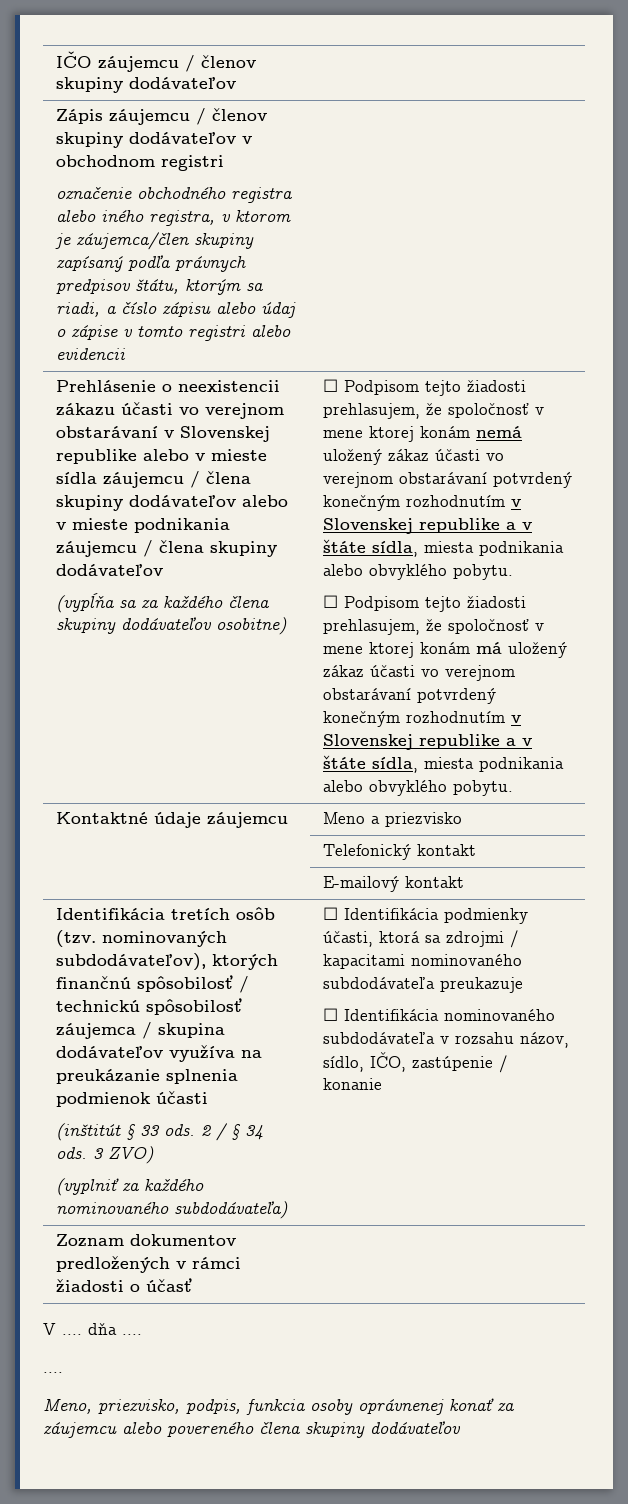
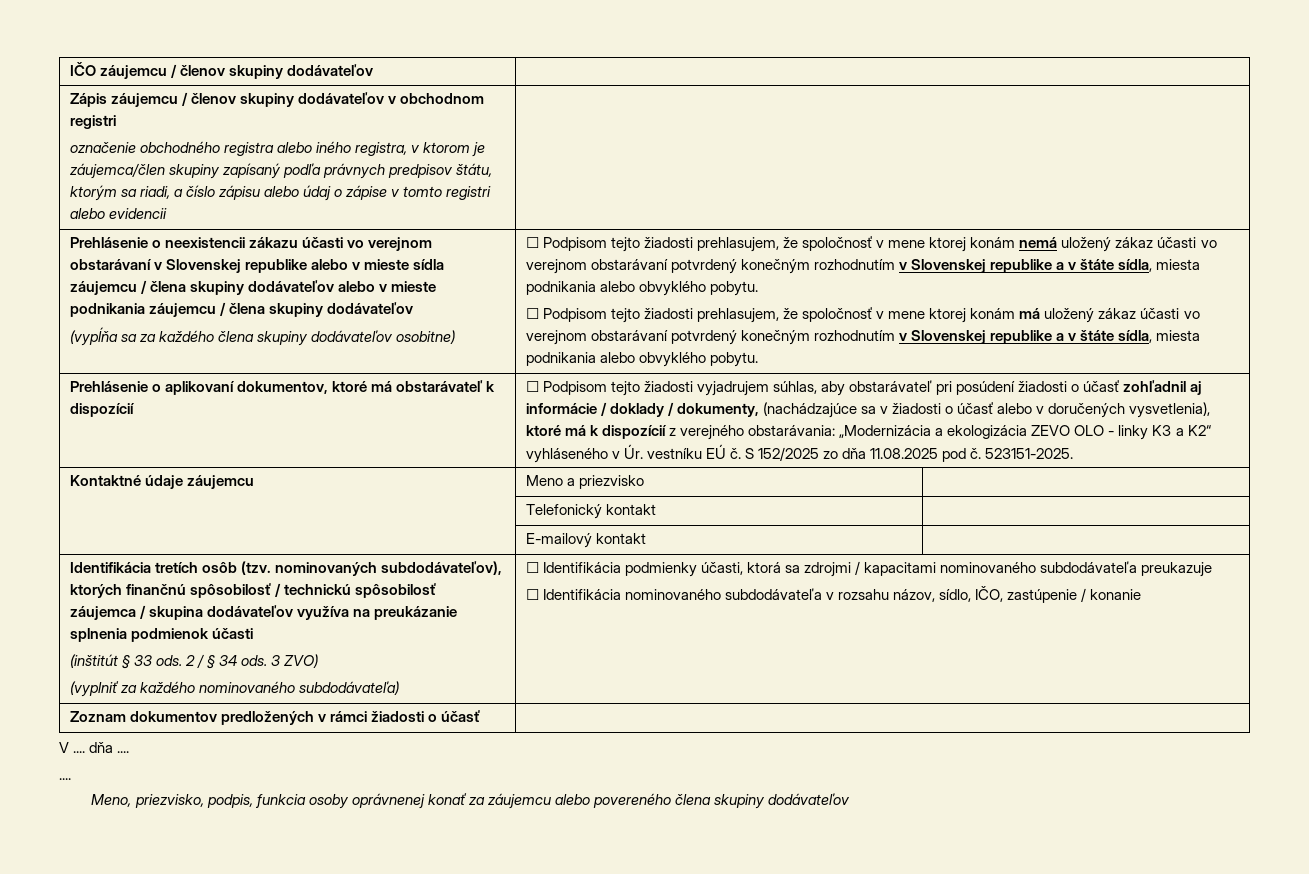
(513, 788) none -> [69,380,496,395] [69,403,135,417] [525,380,1203,396] [525,402,1211,418] [525,425,1211,440] [525,444,1074,463] // Prehlásenie o aplikovaní dokumentov, ktoré má obstarávateľ k dispozícií | ☐ Podpisom tejto žiadosti vyjadrujem súhlas, aby obstarávateľ pri posúdení žiadosti o účasť zohľadnil aj informácie / doklady / dokumenty, (nachádzajúce sa v žiadosti o účasť alebo v doručených vysvetlenia), ktoré má k dispozícií z verejného obstarávania: „Modernizácia a ekologizácia ZEVO OLO - linky K3 a K2“ vyhláseného v Úr. vestníku EÚ č. S 152/2025 zo dňa 11.08.2025 pod č. 523151-2025.

